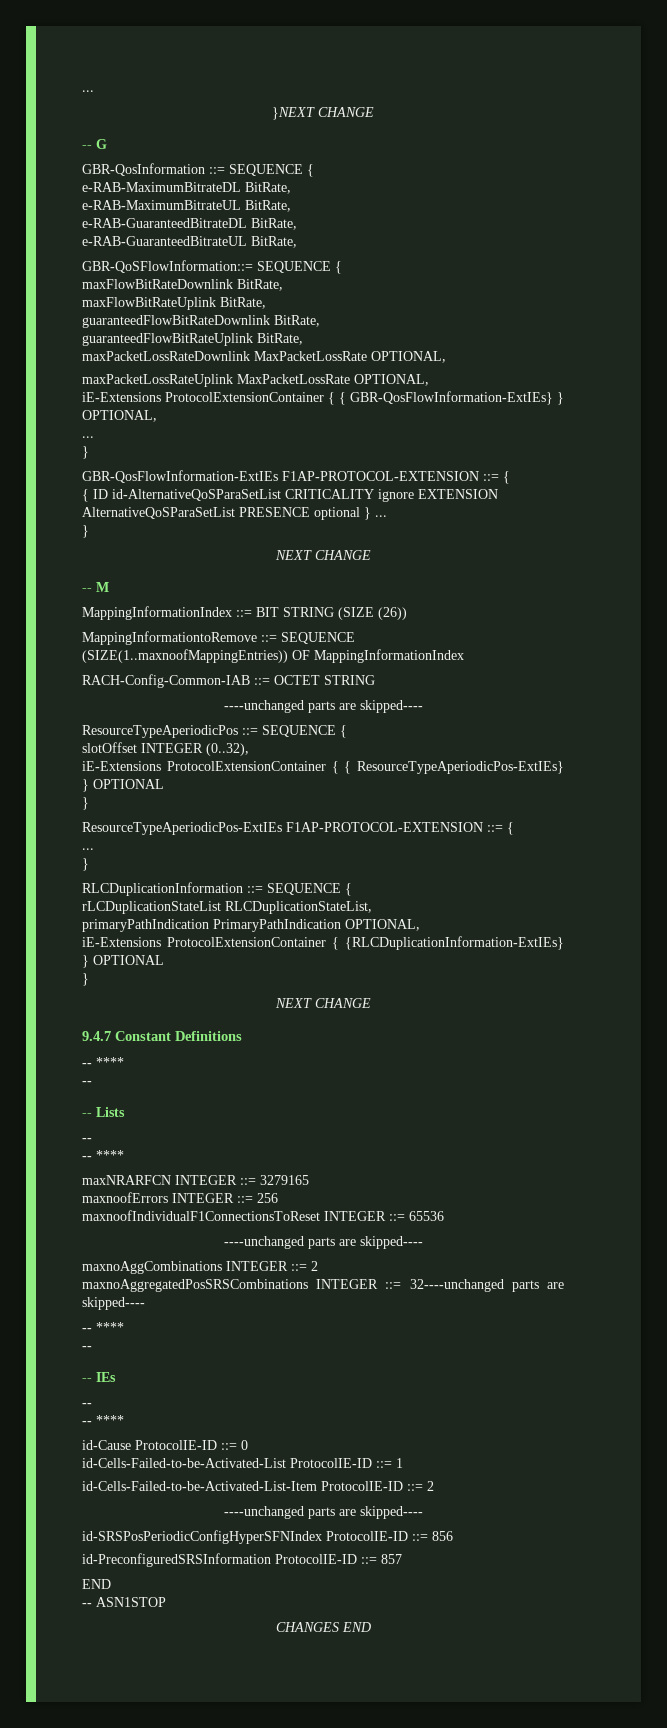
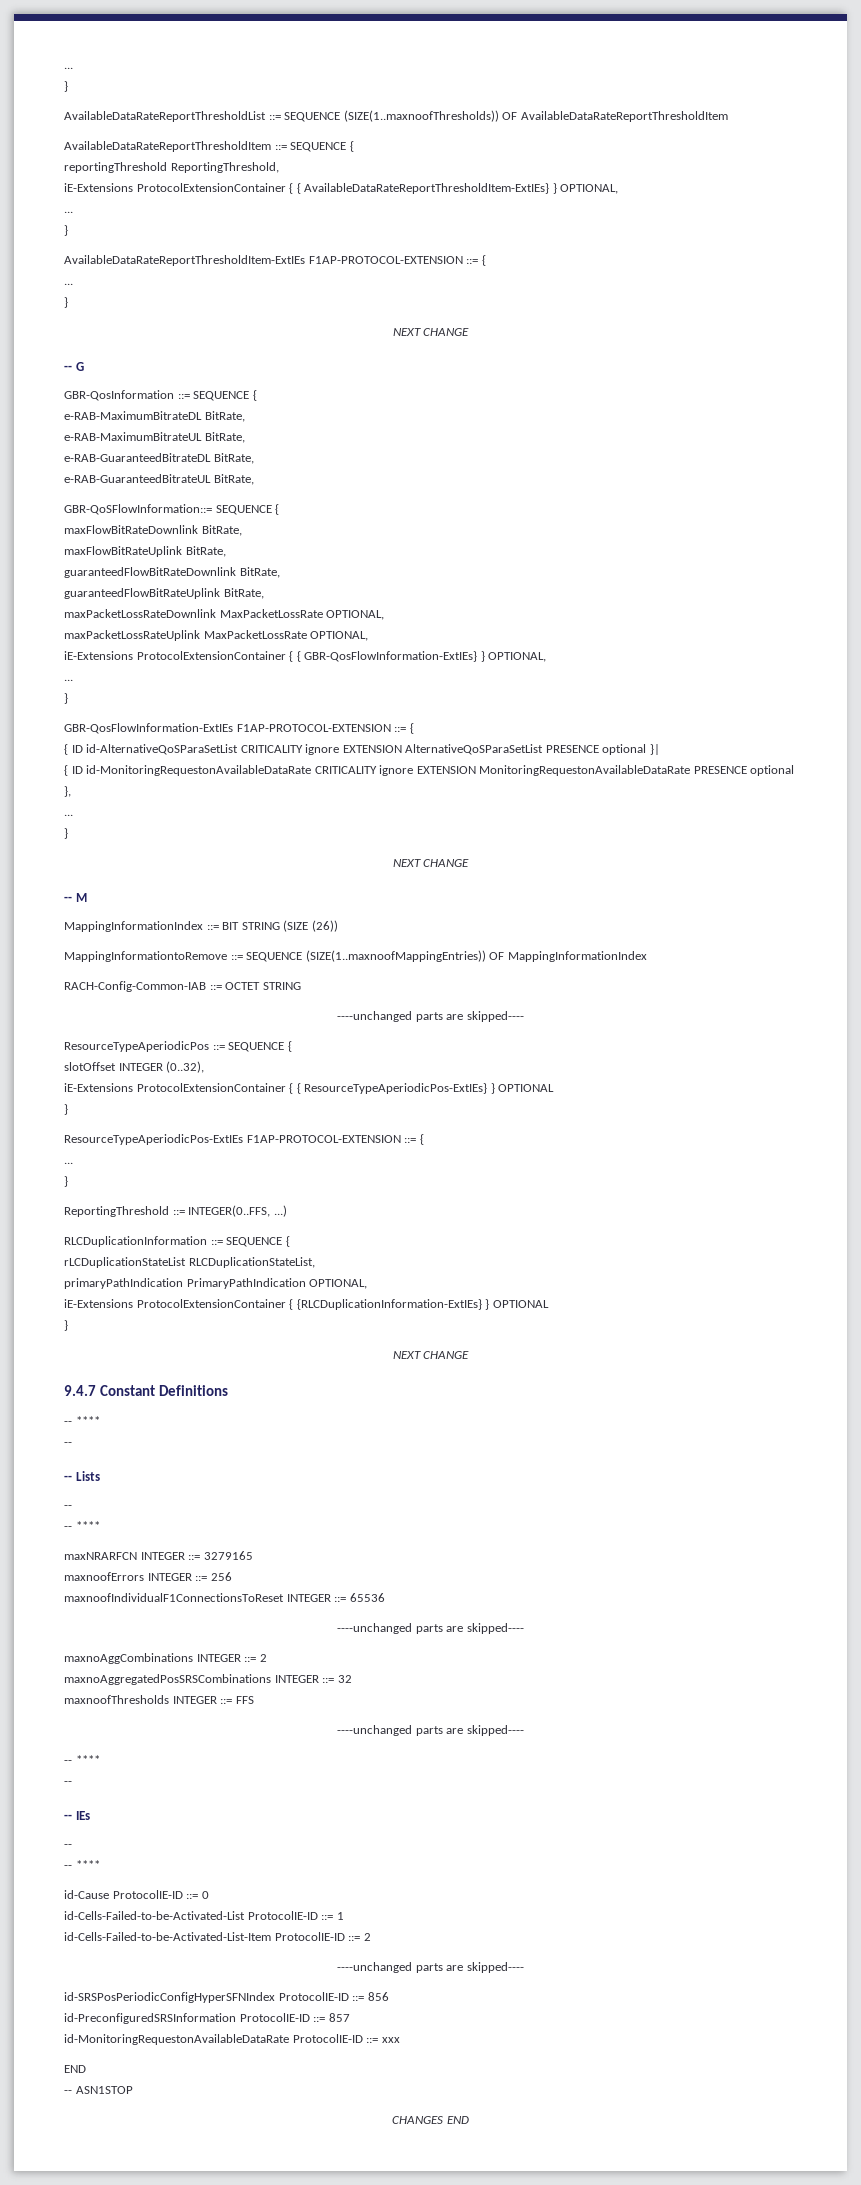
[82,90,94,92] [272,107,315,120] ... // }NEXT -> [64,67,73,69] [64,81,68,92] [64,110,728,122] [64,141,354,152] [64,162,279,173] [64,183,619,194] [64,211,73,213] [64,225,68,236] [64,255,486,266] [64,283,73,285] [64,297,68,308] [392,328,421,336] ... // } // AvailableDataRateReportThresholdList ::= SEQUENCE (SIZE(1..maxnoofThresholds)) OF AvailableDataRateReportThresholdItem // AvailableDataRateReportThresholdItem ::= SEQUENCE { // reportingThreshold ReportingThreshold, // iE-Extensions ProtocolExtensionContainer { { AvailableDataRateReportThresholdItem-ExtIEs} } OPTIONAL, // ... // } // AvailableDataRateReportThresholdItem-ExtIEs F1AP-PROTOCOL-EXTENSION ::= { // ... // } // NEXT
[364,507,371,520] } -> [649,744,660,755] [64,765,795,776] [64,786,71,797] }| // { ID id-MonitoringRequestonAvailableDataRate CRITICALITY ignore EXTENSION MonitoringRequestonAvailableDataRate PRESENCE optional }, //
(89, 864) none -> [64,1205,287,1217] // ReportingThreshold ::= INTEGER(0..FFS, ...)
[409,1279,504,1292] 32----unchanged -> [337,1675,352,1683] [64,1695,254,1704] [337,1725,413,1736] 32 // maxnoofThresholds INTEGER ::= FFS // ----unchanged
(402, 1559) none -> [64,2034,400,2045] // id-MonitoringRequestonAvailableDataRate ProtocolIE-ID ::= xxx

